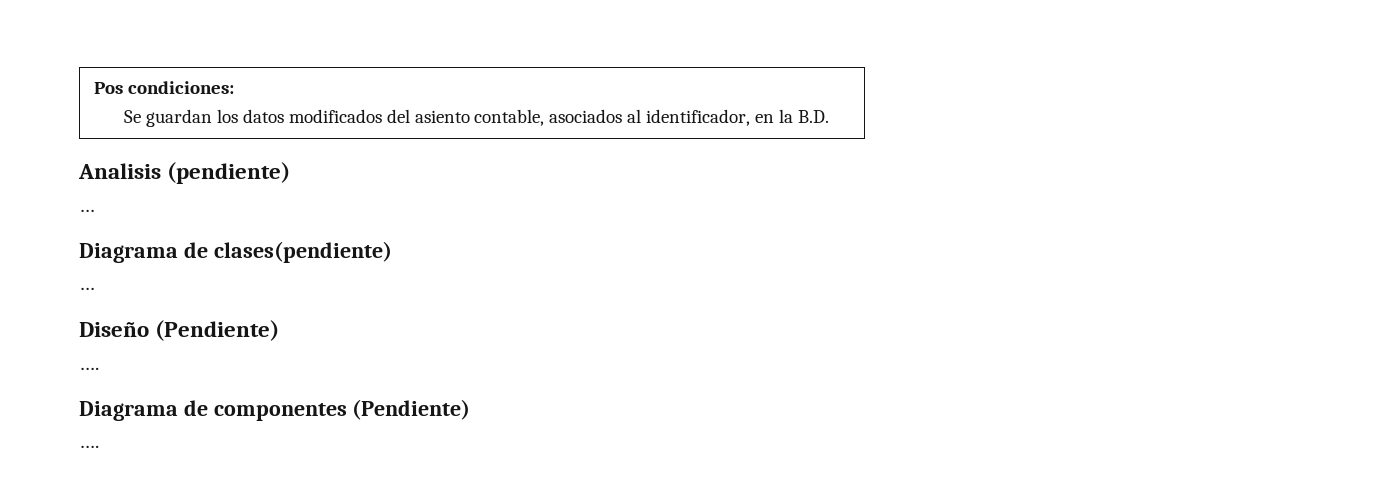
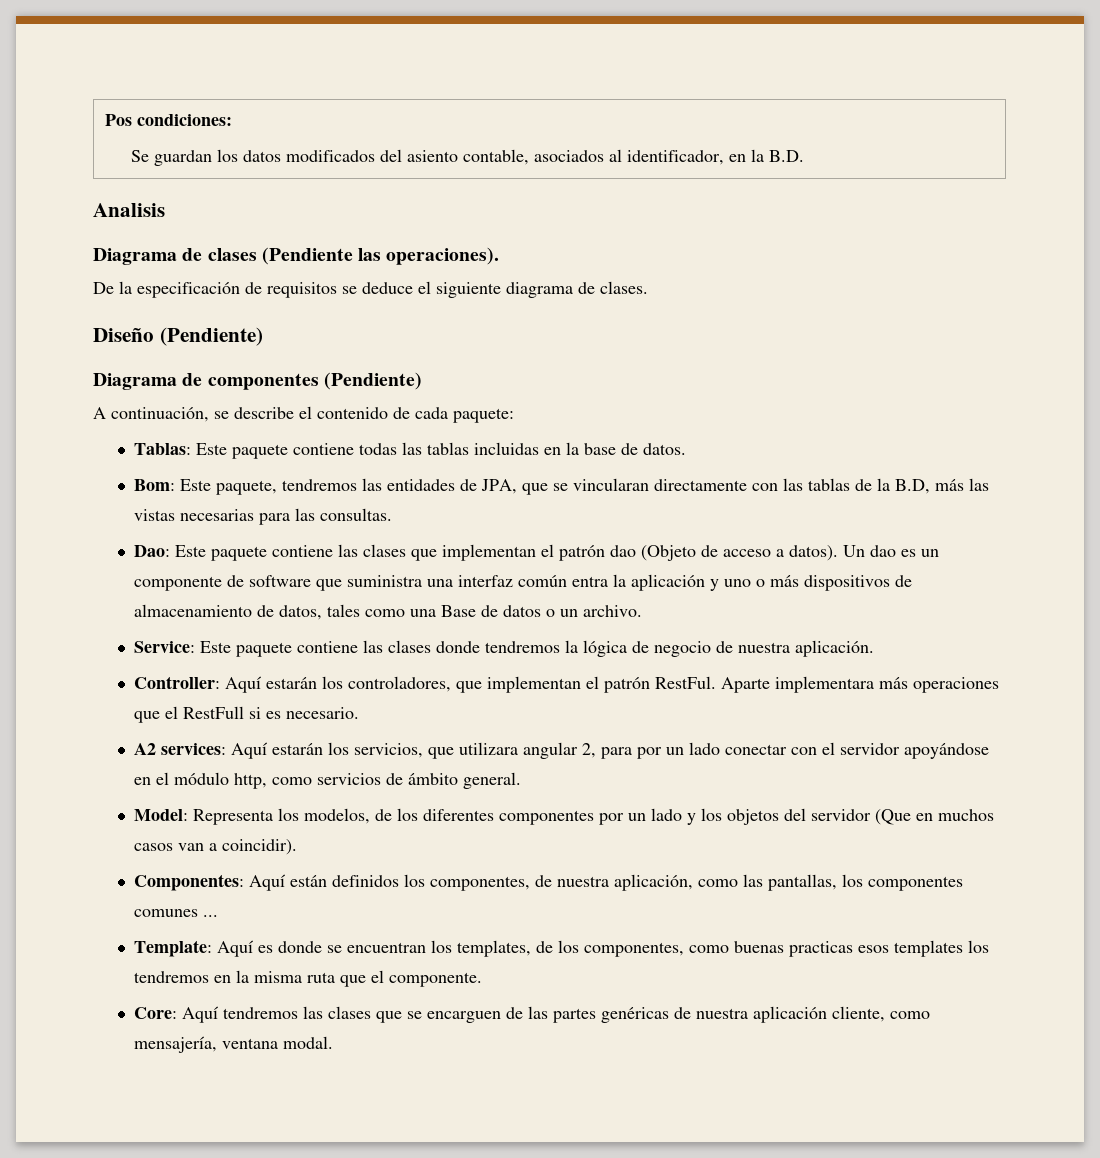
[167,162,291,184] [79,209,95,212] [79,241,392,263] [79,287,95,290] (pendiente) // … // Diagrama de clases(pendiente) // … -> [93,247,500,265] [93,281,648,298] // Diagrama de clases (Pendiente las operaciones). // De la especificación de requisitos se deduce el siguiente diagrama de clases.
[79,367,99,370] // …. -> (263, 336) none
[79,445,99,448] …. -> [93,406,514,423] [134,442,687,459] [134,478,990,495] [134,508,393,525] [134,544,940,561] [134,574,913,591] [134,604,643,620] [134,640,875,657] [134,676,1000,693] [134,706,360,723] [134,742,990,759] [134,772,522,789] [134,808,995,825] [134,839,298,855] [134,874,964,891] [134,909,219,917] [134,940,990,957] [134,970,483,987] [134,1006,931,1023] [134,1036,334,1053] A continuación, se describe el contenido de cada paquete: // Tablas: Este paquete contiene todas las tablas incluidas en la base de datos. // Bom: Este paquete, tendremos las entidades de JPA, que se vincularan directamente con las tablas de la B.D, más las vistas necesarias para las consultas. // Dao: Este paquete contiene las clases que implementan el patrón dao (Objeto de acceso a datos). Un dao es un componente de software que suministra una interfaz común entra la aplicación y uno o más dispositivos de almacenamiento de datos, tales como una Base de datos o un archivo. // Service: Este paquete contiene las clases donde tendremos la lógica de negocio de nuestra aplicación. // Controller: Aquí estarán los controladores, que implementan el patrón RestFul. Aparte implementara más operaciones que el RestFull si es necesario. // A2 services: Aquí estarán los servicios, que utilizara angular 2, para por un lado conectar con el servidor apoyándose en el módulo http, como servicios de ámbito general. // Model: Representa los modelos, de los diferentes componentes por un lado y los objetos del servidor (Que en muchos casos van a coincidir). // Componentes: Aquí están definidos los componentes, de nuestra aplicación, como las pantallas, los componentes comunes ... // Template: Aquí es donde se encuentran los templates, de los componentes, como buenas practicas esos templates los tendremos en la misma ruta que el componente. // Core: Aquí tendremos las clases que se encarguen de las partes genéricas de nuestra aplicación cliente, como mensajería, ventana modal.

